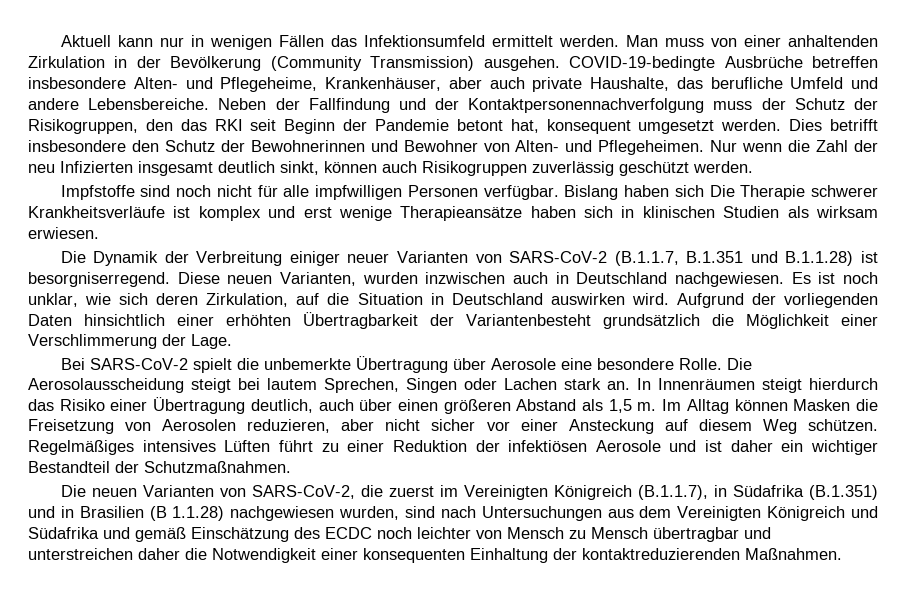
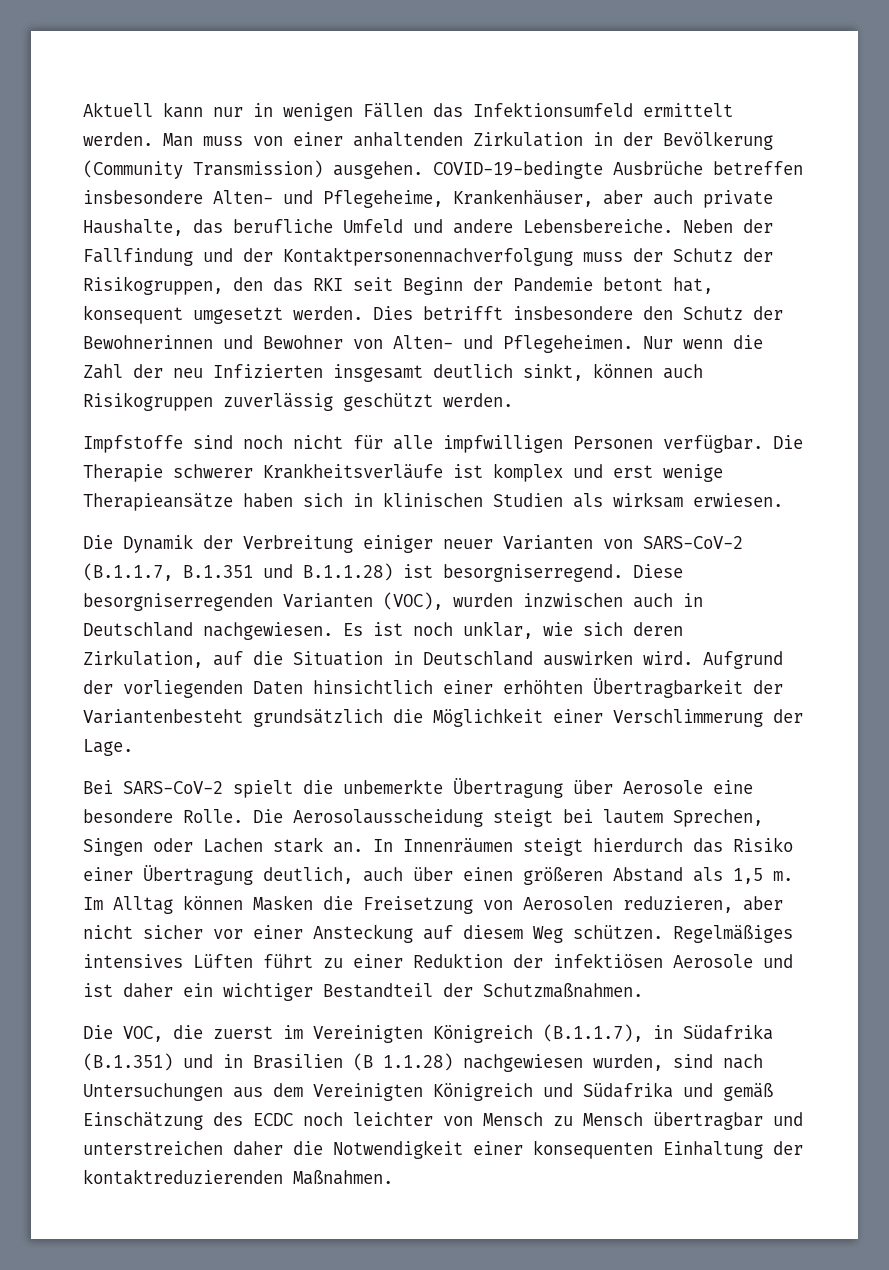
[564,185,704,200] Bislang haben sich -> (763, 444) none
[227,272,356,286] neuen Varianten, -> [83,592,443,611] besorgniserregenden Varianten (VOC),
[91,485,355,499] neuen Varianten von SARS-CoV-2, -> [123,1026,163,1042] VOC,

